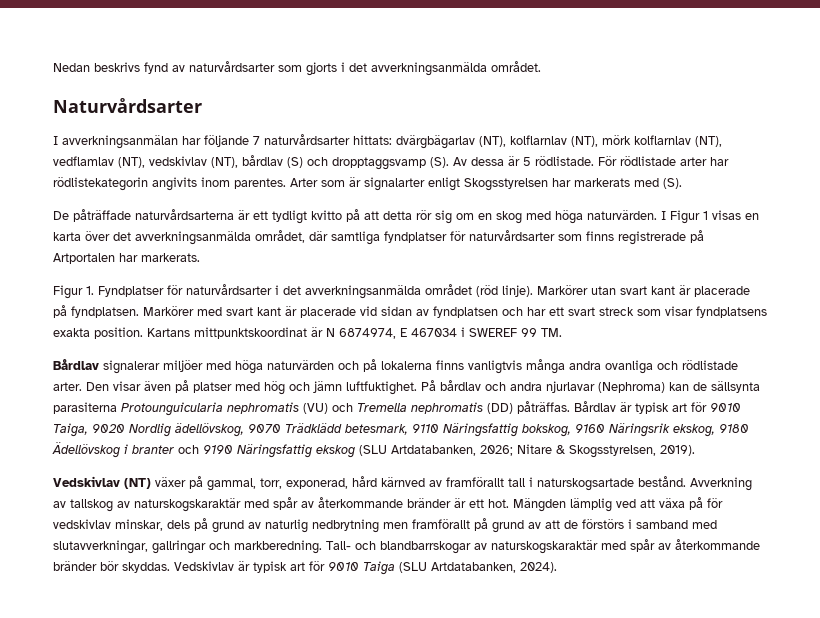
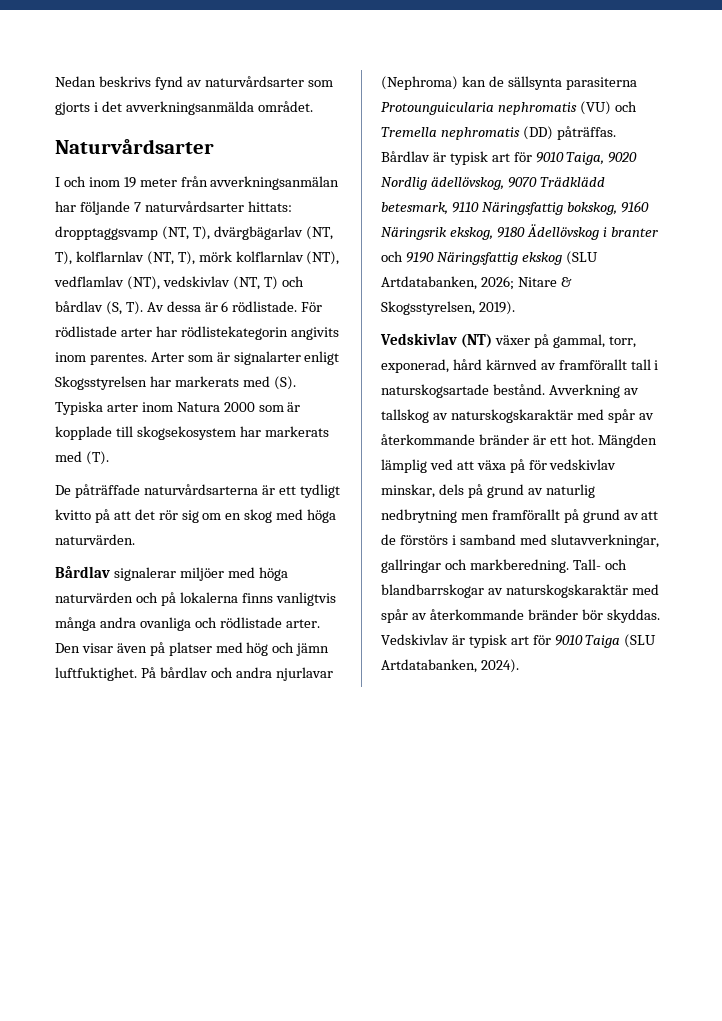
(58, 140) none -> [63,176,208,188] och inom 19 meter från
[396,135,598,149] dvärgbägarlav (NT), kolflarnlav (NT), -> [55,226,333,240] [55,251,195,265] dropptaggsvamp (NT, T), dvärgbägarlav (NT, T), kolflarnlav (NT, T),
[211,155,449,170] (NT), bårdlav (S) och dropptaggsvamp (S). -> [232,276,304,290] [55,301,143,315] (NT, T) och bårdlav (S, T).
[523,157,531,166] 5 -> [221,301,229,312] 6
(682, 183) none -> [55,401,301,415] [55,426,329,440] [55,451,109,465] Typiska arter inom Natura 2000 som är kopplade till skogsekosystem har markerats med (T).
[383,211,412,220] detta -> [134,509,155,520] det
[661,210,759,224] [53,230,704,245] [53,253,200,264] [53,284,750,299] [53,305,767,318] [53,327,562,339] I Figur 1 visas en karta över det avverkningsanmälda området, där samtliga fyndplatser för naturvårdsarter som finns registrerade på Artportalen har markerats. // Figur 1. Fyndplatser för naturvårdsarter i det avverkningsanmälda området (röd linje). Markörer utan svart kant är placerade på fyndplatsen. Markörer med svart kant är placerade vid sidan av fyndplatsen och har ett svart streck som visar fyndplatsens exakta position. Kartans mittpunktskoordinat är N 6874974, E 467034 i SWEREF 99 TM. -> (135, 539) none

